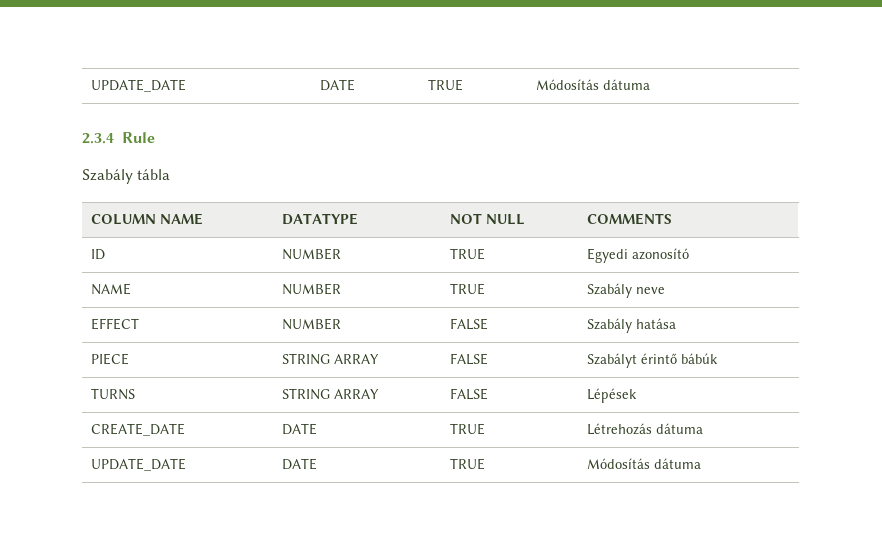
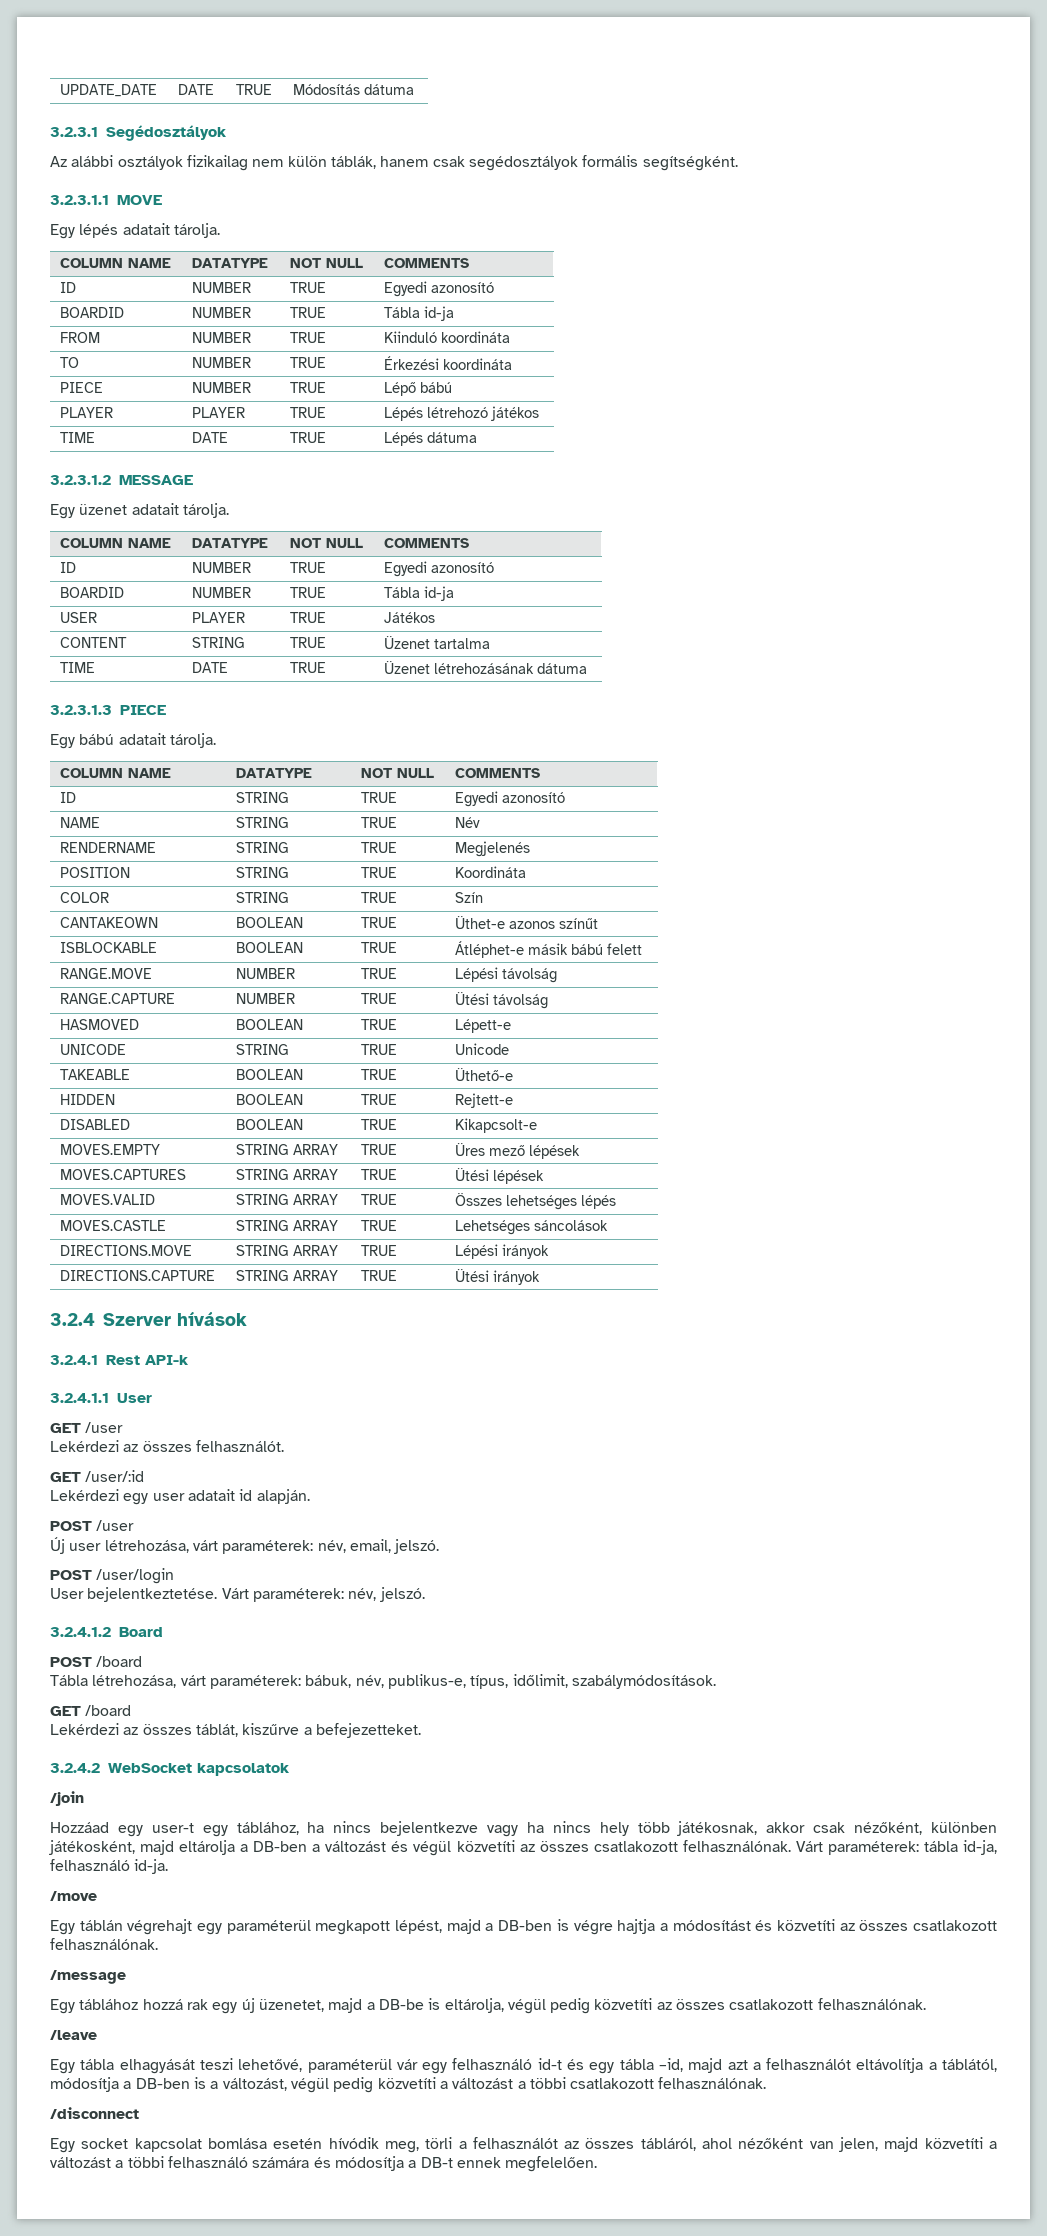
[82,132,155,144] [82,169,171,184] 2.3.4 Rule // Szabály tábla -> [50,125,227,141] [50,155,738,171] [50,195,162,205] [50,223,220,239] 3.2.3.1 Segédosztályok // Az alábbi osztályok fizikailag nem külön táblák, hanem csak segédosztályok formális segítségként. // 3.2.3.1.1 MOVE // Egy lépés adatait tárolja.
[90,283,131,295] [281,283,341,295] [449,283,485,295] [586,283,665,298] [90,318,139,330] [281,318,341,330] [449,318,488,330] [586,318,676,333] [90,353,129,365] [281,353,379,365] [449,353,488,365] [586,353,718,368] [90,388,135,400] [281,388,379,400] [449,388,488,400] [586,388,637,403] [90,423,185,436] [281,423,317,435] [449,423,485,435] [586,423,703,435] [90,458,186,471] [281,458,317,470] [449,458,485,470] [586,458,701,469] NAME | NUMBER | TRUE | Szabály neve // EFFECT | NUMBER | FALSE | Szabály hatása // PIECE | STRING ARRAY | FALSE | Szabályt érintő bábúk // TURNS | STRING ARRAY | FALSE | Lépések // CREATE_DATE | DATE | TRUE | Létrehozás dátuma // UPDATE_DATE | DATE | TRUE | Módosítás dátuma -> [60,307,125,318] [192,307,252,318] [290,307,327,318] [384,306,455,321] [60,332,101,343] [192,332,252,343] [290,332,327,343] [384,331,511,343] [60,357,80,368] [192,357,252,368] [290,357,327,368] [384,356,513,370] [60,382,104,393] [192,382,252,393] [290,382,327,393] [384,382,453,396] [60,407,114,418] [192,407,246,418] [290,407,327,418] [384,406,540,421] [60,432,96,443] [192,432,229,443] [290,432,327,443] [384,432,478,446] [50,475,193,485] [50,503,229,519] [60,538,172,548] [192,538,269,548] [290,538,364,548] [384,538,470,548] [60,562,77,573] [192,562,252,573] [290,562,327,573] [384,561,495,577] [60,587,125,598] [192,587,252,598] [290,587,327,598] [384,586,455,601] [60,612,98,623] [192,612,246,623] [290,612,327,623] [384,612,436,623] [60,637,128,648] [192,637,246,648] [290,637,327,648] [384,636,491,649] [60,662,96,673] [192,662,229,673] [290,662,327,673] [384,661,588,674] [50,705,166,715] [50,733,216,749] [60,768,172,778] [236,768,313,778] [361,768,435,778] [455,768,541,778] [60,792,77,803] [236,792,290,803] [361,792,398,803] [455,791,566,807] [60,817,101,828] [236,817,290,828] [361,817,398,828] [455,817,481,828] [60,842,157,853] [236,842,290,853] [361,842,398,853] [455,841,531,857] [60,867,131,878] [236,867,290,878] [361,867,398,878] [455,866,527,878] [60,892,110,903] [236,892,290,903] [361,892,398,903] [455,892,484,903] [60,917,159,928] [236,917,304,928] [361,917,398,928] [455,916,599,929] [60,942,158,953] [236,942,304,953] [361,942,398,953] [455,941,643,958] [60,968,153,979] [236,968,296,979] [361,968,398,979] [455,967,558,983] [60,993,176,1004] [236,993,296,1004] [361,993,398,1004] [455,992,549,1009] [60,1019,140,1030] [236,1019,304,1030] [361,1019,398,1030] [455,1019,512,1033] [60,1044,127,1055] [236,1044,290,1055] [361,1044,398,1055] [455,1043,510,1055] [60,1069,131,1080] [236,1069,304,1080] [361,1069,398,1080] [455,1068,514,1081] [60,1094,116,1105] [236,1094,304,1105] [361,1094,398,1105] [455,1093,514,1108] [60,1119,131,1130] [236,1119,304,1130] [361,1119,398,1130] [455,1118,538,1133] [60,1144,161,1155] [236,1144,339,1155] [361,1144,398,1155] [455,1143,581,1159] [60,1169,187,1180] [236,1169,339,1180] [361,1169,398,1180] [455,1168,545,1184] [60,1194,156,1205] [236,1194,339,1205] [361,1194,398,1205] [455,1193,617,1210] [60,1220,167,1231] [236,1220,339,1231] [361,1220,398,1231] [455,1220,609,1235] [60,1245,193,1256] [236,1245,339,1256] [361,1245,398,1256] [455,1244,550,1259] [60,1270,216,1281] [236,1270,339,1281] [361,1270,398,1281] [455,1269,541,1285] [50,1312,247,1326] [50,1355,189,1365] [50,1393,152,1403] [50,1422,124,1433] [50,1440,284,1452] [50,1470,145,1482] [50,1489,310,1505] [50,1520,135,1531] [50,1537,440,1554] [50,1568,175,1584] [50,1587,425,1602] [50,1627,163,1637] [50,1656,143,1667] [50,1674,716,1689] [50,1705,132,1716] [50,1723,421,1738] [50,1763,290,1776] [50,1791,84,1806] [50,1821,997,1837] [49,1840,997,1856] [50,1859,169,1874] [50,1891,97,1901] [50,1919,998,1935] [50,1938,158,1950] [50,1970,126,1984] [50,1998,926,2014] [50,2030,97,2040] [50,2058,997,2074] [50,2077,767,2093] [50,2107,139,2119] [50,2137,997,2153] [50,2156,598,2172] BOARDID | NUMBER | TRUE | Tábla id-ja // FROM | NUMBER | TRUE | Kiinduló koordináta // TO | NUMBER | TRUE | Érkezési koordináta // PIECE | NUMBER | TRUE | Lépő bábú // PLAYER | PLAYER | TRUE | Lépés létrehozó játékos // TIME | DATE | TRUE | Lépés dátuma // 3.2.3.1.2 MESSAGE // Egy üzenet adatait tárolja. // COLUMN NAME | DATATYPE | NOT NULL | COMMENTS // ID | NUMBER | TRUE | Egyedi azonosító // BOARDID | NUMBER | TRUE | Tábla id-ja // USER | PLAYER | TRUE | Játékos // CONTENT | STRING | TRUE | Üzenet tartalma // TIME | DATE | TRUE | Üzenet létrehozásának dátuma // 3.2.3.1.3 PIECE // Egy bábú adatait tárolja. // COLUMN NAME | DATATYPE | NOT NULL | COMMENTS // ID | STRING | TRUE | Egyedi azonosító // NAME | STRING | TRUE | Név // RENDERNAME | STRING | TRUE | Megjelenés // POSITION | STRING | TRUE | Koordináta // COLOR | STRING | TRUE | Szín // CANTAKEOWN | BOOLEAN | TRUE | Üthet-e azonos színűt // ISBLOCKABLE | BOOLEAN | TRUE | Átléphet-e másik bábú felett // RANGE.MOVE | NUMBER | TRUE | Lépési távolság // RANGE.CAPTURE | NUMBER | TRUE | Ütési távolság // HASMOVED | BOOLEAN | TRUE | Lépett-e // UNICODE | STRING | TRUE | Unicode // TAKEABLE | BOOLEAN | TRUE | Üthető-e // HIDDEN | BOOLEAN | TRUE | Rejtett-e // DISABLED | BOOLEAN | TRUE | Kikapcsolt-e // MOVES.EMPTY | STRING ARRAY | TRUE | Üres mező lépések // MOVES.CAPTURES | STRING ARRAY | TRUE | Ütési lépések // MOVES.VALID | STRING ARRAY | TRUE | Összes lehetséges lépés // MOVES.CASTLE | STRING ARRAY | TRUE | Lehetséges sáncolások // DIRECTIONS.MOVE | STRING ARRAY | TRUE | Lépési irányok // DIRECTIONS.CAPTURE | STRING ARRAY | TRUE | Ütési irányok // 3.2.4 Szerver hívások // 3.2.4.1 Rest API-k // 3.2.4.1.1 User // GET /user // Lekérdezi az összes felhasználót. // GET /user/:id // Lekérdezi egy user adatait id alapján. // POST /user // Új user létrehozása, várt paraméterek: név, email, jelszó. // POST /user/login // User bejelentkeztetése. Várt paraméterek: név, jelszó. // 3.2.4.1.2 Board // POST /board // Tábla létrehozása, várt paraméterek: bábuk, név, publikus-e, típus, időlimit, szabálymódosítások. // GET /board // Lekérdezi az összes táblát, kiszűrve a befejezetteket. // 3.2.4.2 WebSocket kapcsolatok // /join // Hozzáad egy user-t egy táblához, ha nincs bejelentkezve vagy ha nincs hely több játékosnak, akkor csak nézőként, különben játékosként, majd eltárolja a DB-ben a változást és végül közvetíti az összes csatlakozott felhasználónak. Várt paraméterek: tábla id-ja, felhasználó id-ja. // /move // Egy táblán végrehajt egy paraméterül megkapott lépést, majd a DB-ben is végre hajtja a módosítást és közvetíti az összes csatlakozott felhasználónak. // /message // Egy táblához hozzá rak egy új üzenetet, majd a DB-be is eltárolja, végül pedig közvetíti az összes csatlakozott felhasználónak. // /leave // Egy tábla elhagyását teszi lehetővé, paraméterül vár egy felhasználó id-t és egy tábla –id, majd azt a felhasználót eltávolítja a táblától, módosítja a DB-ben is a változást, végül pedig közvetíti a változást a többi csatlakozott felhasználónak. // /disconnect // Egy socket kapcsolat bomlása esetén hívódik meg, törli a felhasználót az összes tábláról, ahol nézőként van jelen, majd közvetíti a változást a többi felhasználó számára és módosítja a DB-t ennek megfelelően.

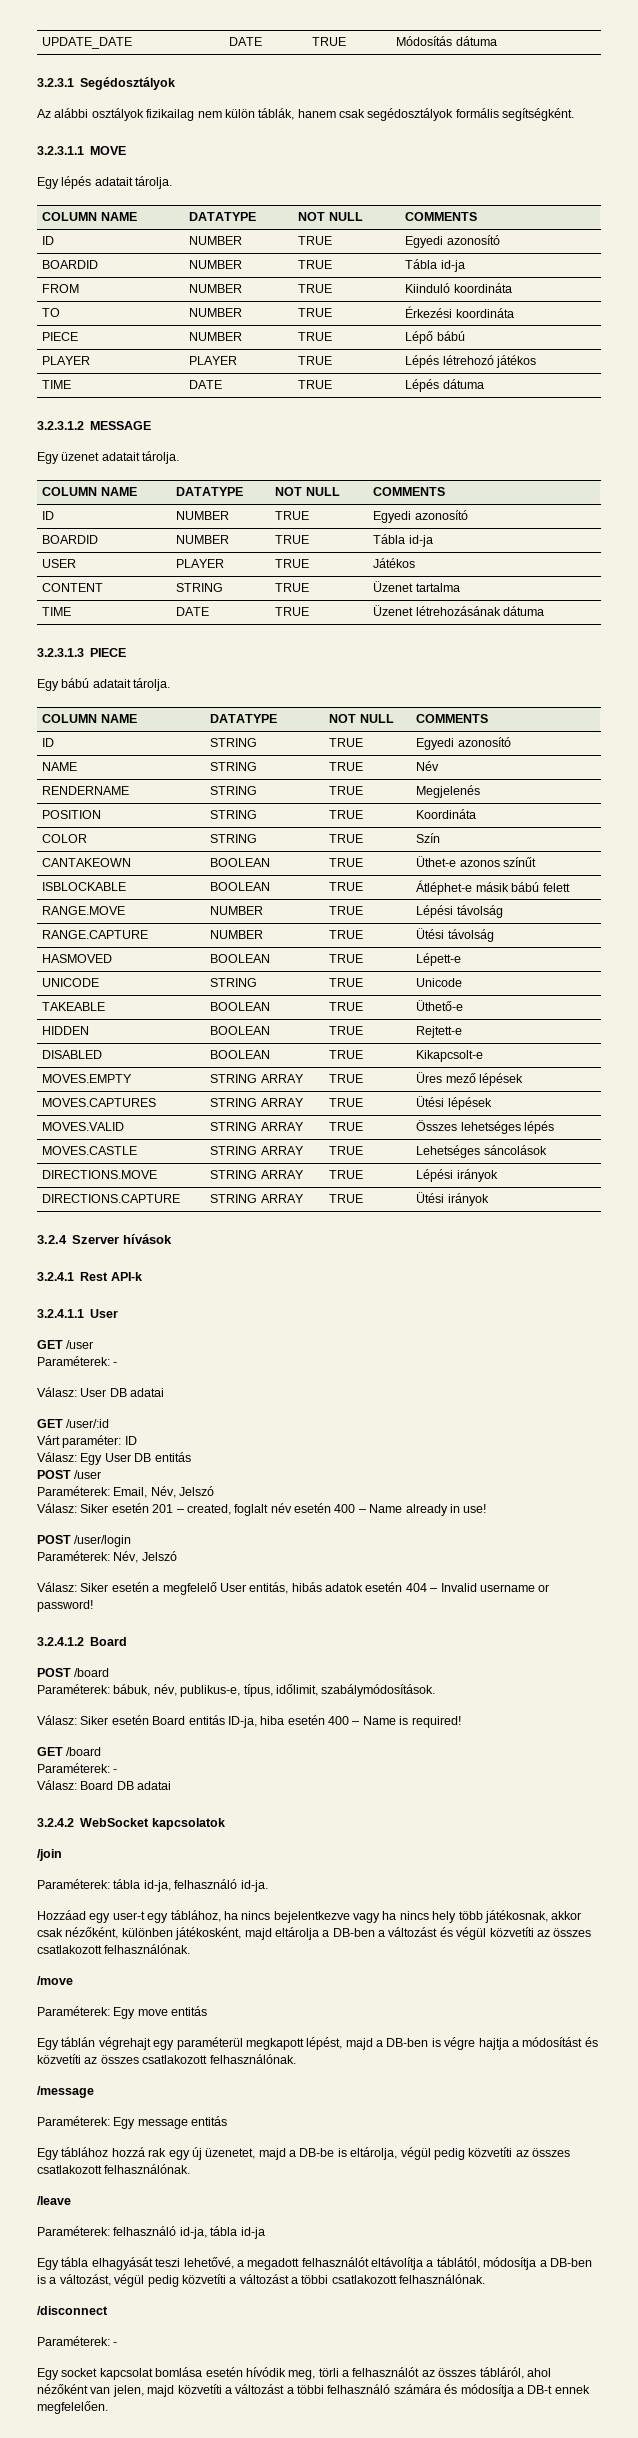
[50,1440,284,1452] [50,1470,145,1482] [50,1489,310,1505] [50,1520,135,1531] [50,1537,440,1554] [50,1568,175,1584] [50,1587,425,1602] Lekérdezi az összes felhasználót. // GET /user/:id // Lekérdezi egy user adatait id alapján. // POST /user // Új user létrehozása, várt paraméterek: név, email, jelszó. // POST /user/login // User bejelentkeztetése. Várt paraméterek: név, jelszó. -> [37,1356,118,1366] [37,1387,165,1397] [37,1419,110,1428] [37,1435,137,1448] [37,1452,191,1465] [37,1470,102,1479] [37,1486,215,1498] [37,1503,487,1516] [37,1535,132,1547] [37,1551,177,1563] [37,1582,550,1595] [37,1600,93,1612] Paraméterek: - // Válasz: User DB adatai // GET /user/:id // Várt paraméter: ID // Válasz: Egy User DB entitás // POST /user // Paraméterek: Email, Név, Jelszó // Válasz: Siker esetén 201 – created, foglalt név esetén 400 – Name already in use! // POST /user/login // Paraméterek: Név, Jelszó // Válasz: Siker esetén a megfelelő User entitás, hibás adatok esetén 404 – Invalid username or password!
[50,1675,301,1689] Tábla létrehozása, várt paraméterek: -> [37,1684,110,1694] Paraméterek:
[50,1705,132,1716] [50,1723,421,1738] GET /board // Lekérdezi az összes táblát, kiszűrve a befejezetteket. -> [37,1715,461,1728] [37,1747,102,1756] [37,1763,118,1773] [37,1780,172,1790] Válasz: Siker esetén Board entitás ID-ja, hiba esetén 400 – Name is required! // GET /board // Paraméterek: - // Válasz: Board DB adatai
(84, 1798) none -> [37,1879,268,1892] // Paraméterek: tábla id-ja, felhasználó id-ja.
[795,1840,997,1855] [50,1859,169,1874] [50,1891,97,1901] Várt paraméterek: tábla id-ja, felhasználó id-ja. // /move -> [37,1976,73,1985] [37,2006,208,2019] // /move // Paraméterek: Egy move entitás
(126, 1977) none -> [37,2116,228,2129] // Paraméterek: Egy message entitás
(97, 2035) none -> [37,2226,265,2239] // Paraméterek: felhasználó id-ja, tábla id-ja
[307,2058,761,2074] paraméterül vár egy felhasználó id-t és egy tábla –id, majd azt a -> [236,2258,300,2270] a megadott
(139, 2113) none -> [37,2336,118,2346] // Paraméterek: -

